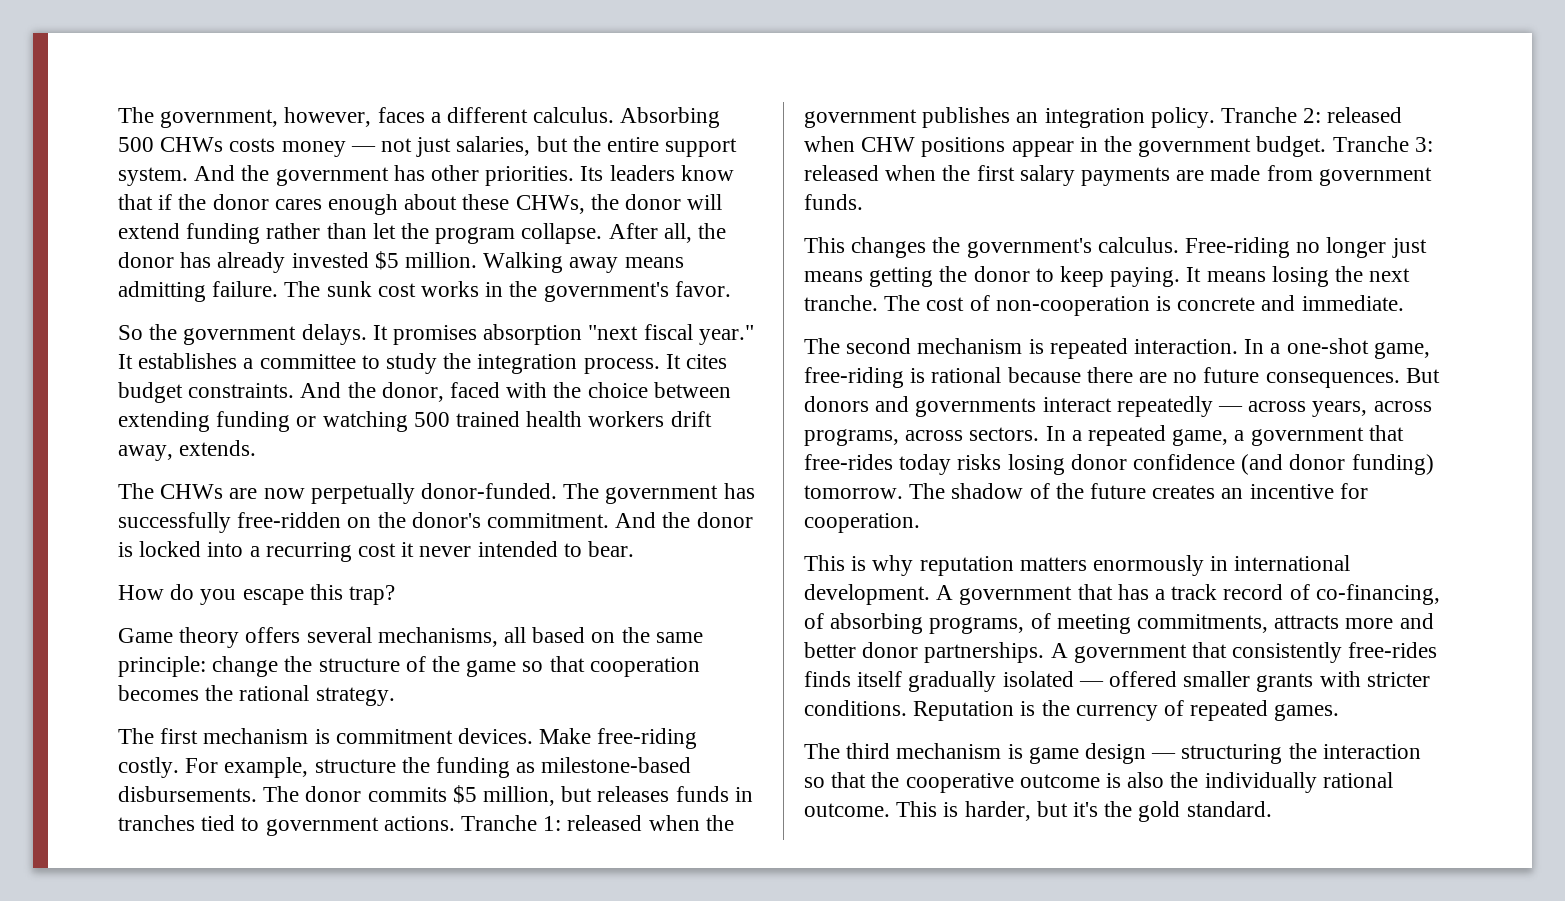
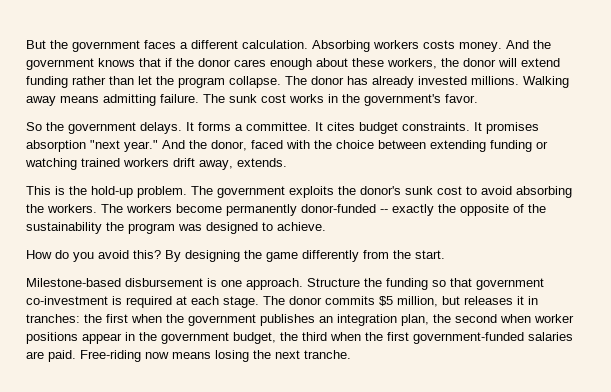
[118,107,721,128] [118,136,738,157] [118,165,734,186] The government, however, faces a different calculus. Absorbing 500 CHWs costs money — not just salaries, but the entire support system. And the government has other priorities. Its leaders know -> [26,40,551,52] [26,58,135,70] But the government faces a different calculation. Absorbing workers costs money. And the government knows
[515,195,585,214] CHWs, -> [387,58,437,69] workers,
[608,223,727,243] After all, the -> [285,76,307,85] The
[374,251,478,270] $5 million. -> [471,76,519,85] millions.
[393,324,754,345] [118,353,728,374] [118,382,295,403] promises absorption "next fiscal year." It establishes a committee to study the integration process. It cites budget constraints. -> [198,122,539,134] [26,140,158,152] forms a committee. It cites budget constraints. It promises absorption "next year."
[413,411,583,427] 500 trained health -> [81,158,120,167] trained
[118,483,755,504] [118,512,753,533] [118,541,635,562] [118,584,396,605] [118,627,703,648] [118,656,700,677] [118,685,395,706] [118,728,698,749] [118,757,692,778] [118,786,257,802] The CHWs are now perpetually donor-funded. The government has successfully free-ridden on the donor's commitment. And the donor is locked into a recurring cost it never intended to bear. // How do you escape this trap? // Game theory offers several mechanisms, all based on the same principle: change the structure of the game so that cooperation becomes the rational strategy. // The first mechanism is commitment devices. Make free-riding costly. For example, structure the funding as milestone-based disbursements. -> [26,186,572,198] [26,204,546,216] [26,222,326,234] [26,250,445,262] [26,278,544,290] [26,296,259,308] This is the hold-up problem. The government exploits the donor's sunk cost to avoid absorbing the workers. The workers become permanently donor-funded -- exactly the opposite of the sustainability the program was designed to achieve. // How do you avoid this? By designing the game differently from the start. // Milestone-based disbursement is one approach. Structure the funding so that government co-investment is required at each stage.
[675,786,753,802] [118,815,643,836] funds in tranches tied to government actions. Tranche 1: released -> [517,296,538,305] [26,314,128,323] it in tranches: the first
[1150,107,1403,128] [804,136,916,152] policy. Tranche 2: released when CHW -> [401,314,574,326] plan, the second when worker
[1256,136,1433,157] [804,165,1432,186] [804,194,863,210] [804,237,1427,258] [804,266,1202,287] budget. Tranche 3: released when the first salary payments are made from government funds. // This changes the government's calculus. Free-riding no longer just means getting the donor to keep paying. It -> [233,332,573,344] [26,350,169,362] budget, the third when the first government-funded salaries are paid. Free-riding now
[884,295,1404,316] [804,338,1430,359] [804,367,1440,388] [804,396,1432,417] [804,425,1404,446] [804,454,1434,475] [804,483,1368,499] [804,513,920,533] [804,555,1351,576] [804,584,1440,605] [804,613,1434,634] [804,642,1438,663] [804,671,1430,692] [804,700,1340,721] [804,743,1421,764] [804,772,1393,793] [804,801,1272,822] The cost of non-cooperation is concrete and immediate. // The second mechanism is repeated interaction. In a one-shot game, free-riding is rational because there are no future consequences. But donors and governments interact repeatedly — across years, across programs, across sectors. In a repeated game, a government that free-rides today risks losing donor confidence (and donor funding) tomorrow. The shadow of the future creates an incentive for cooperation. // This is why reputation matters enormously in international development. A government that has a track record of co-financing, of absorbing programs, of meeting commitments, attracts more and better donor partnerships. A government that consistently free-rides finds itself gradually isolated — offered smaller grants with stricter conditions. Reputation is the currency of repeated games. // The third mechanism is game design — structuring the interaction so that the cooperative outcome is also the individually rational outcome. This is harder, but it's the gold standard. -> (351, 354) none

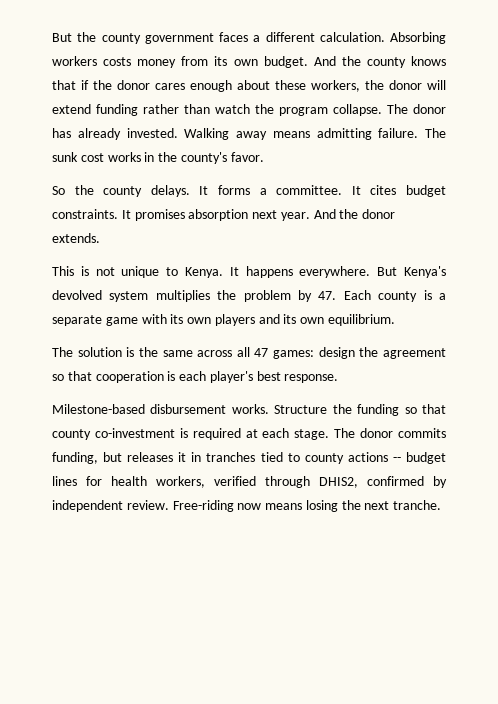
(68, 44) none -> [101,33,141,44] county
[459,40,551,52] [26,58,94,70] money. And the government -> [137,56,406,68] money from its own budget. And the county
[138,76,152,85] let -> [215,104,250,114] watch
[418,76,519,85] invested millions. -> [126,128,178,138] invested.
[364,94,441,106] government's -> [180,152,227,164] county's
[68,122,136,134] government -> [103,186,143,197] county
[90,140,548,152] [25,158,287,170] [26,186,572,198] [26,204,546,216] [26,222,326,234] [26,250,445,262] "next year." And the donor, faced with the choice between extending funding or watching trained workers drift away, extends. // This is the hold-up problem. The government exploits the donor's sunk cost to avoid absorbing the workers. The workers become permanently donor-funded -- exactly the opposite of the sustainability the program was designed to achieve. // How do you avoid this? By designing the game differently from the start. -> [252,209,396,221] [52,233,100,243] [52,266,447,278] [52,290,446,302] [52,314,396,326] [52,347,446,359] [52,371,339,383] next year. And the donor extends. // This is not unique to Kenya. It happens everywhere. But Kenya's devolved system multiplies the problem by 47. Each county is a separate game with its own players and its own equilibrium. // The solution is the same across all 47 games: design the agreement so that cooperation is each player's best response.
[207,278,303,290] is one approach. -> [231,404,269,414] works.
[476,278,544,290] government -> [52,429,91,440] county
[379,296,438,307] $5 million, -> [52,452,98,464] funding,
[26,314,574,326] [26,332,573,344] [26,350,76,362] tranches: the first when the government publishes an integration plan, the second when worker positions appear in the government budget, the third when the first government-funded salaries are paid. -> [206,452,446,464] [52,476,447,488] [52,500,169,512] tranches tied to county actions -- budget lines for health workers, verified through DHIS2, confirmed by independent review.

